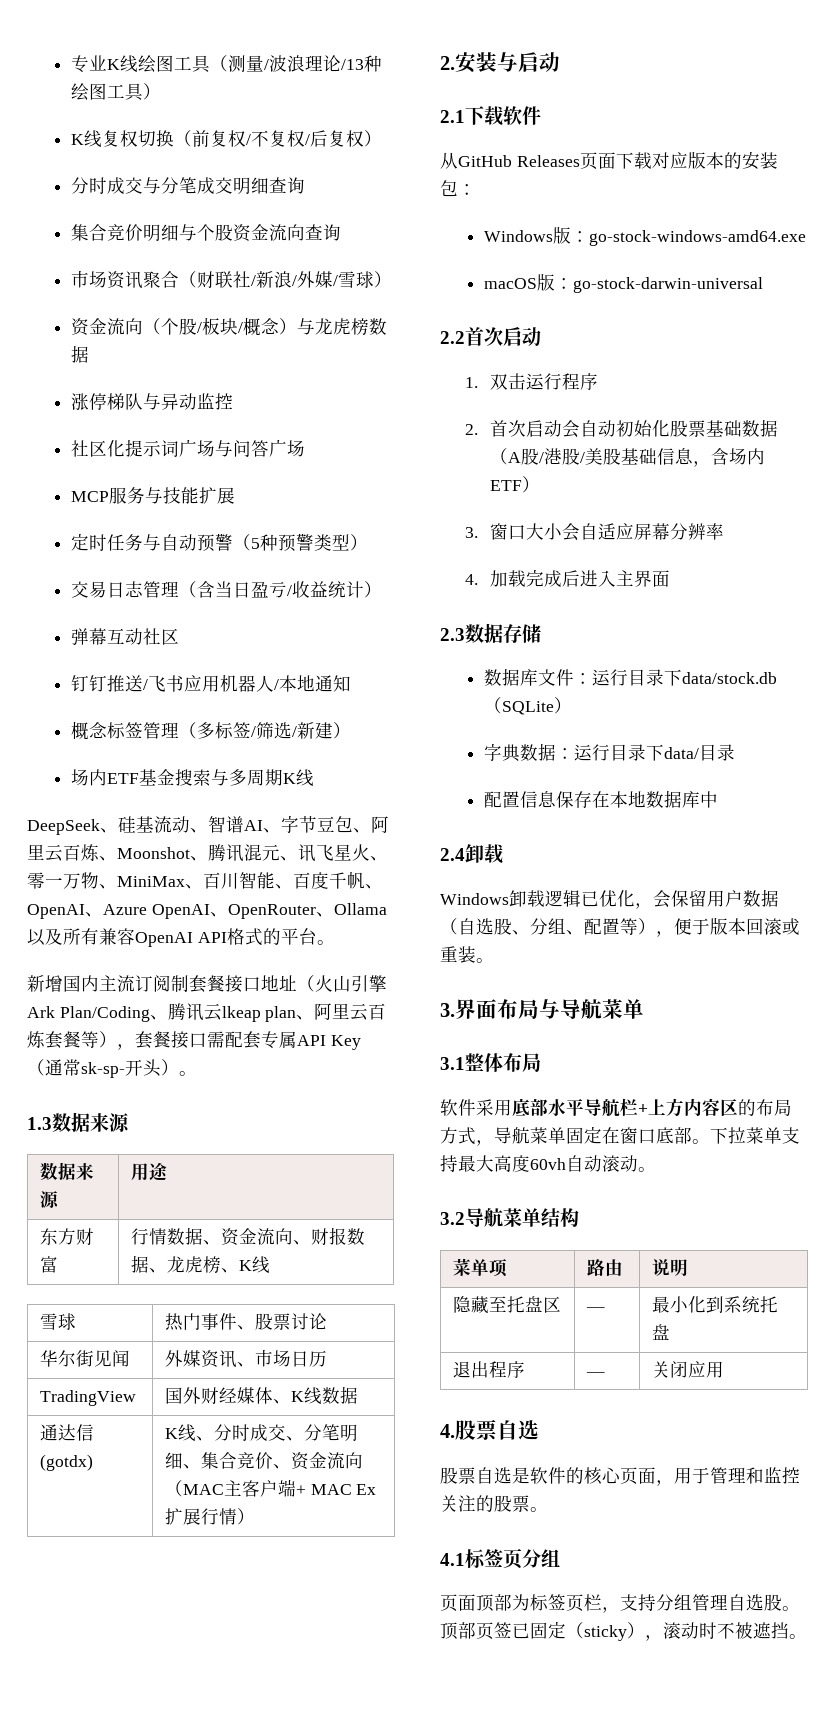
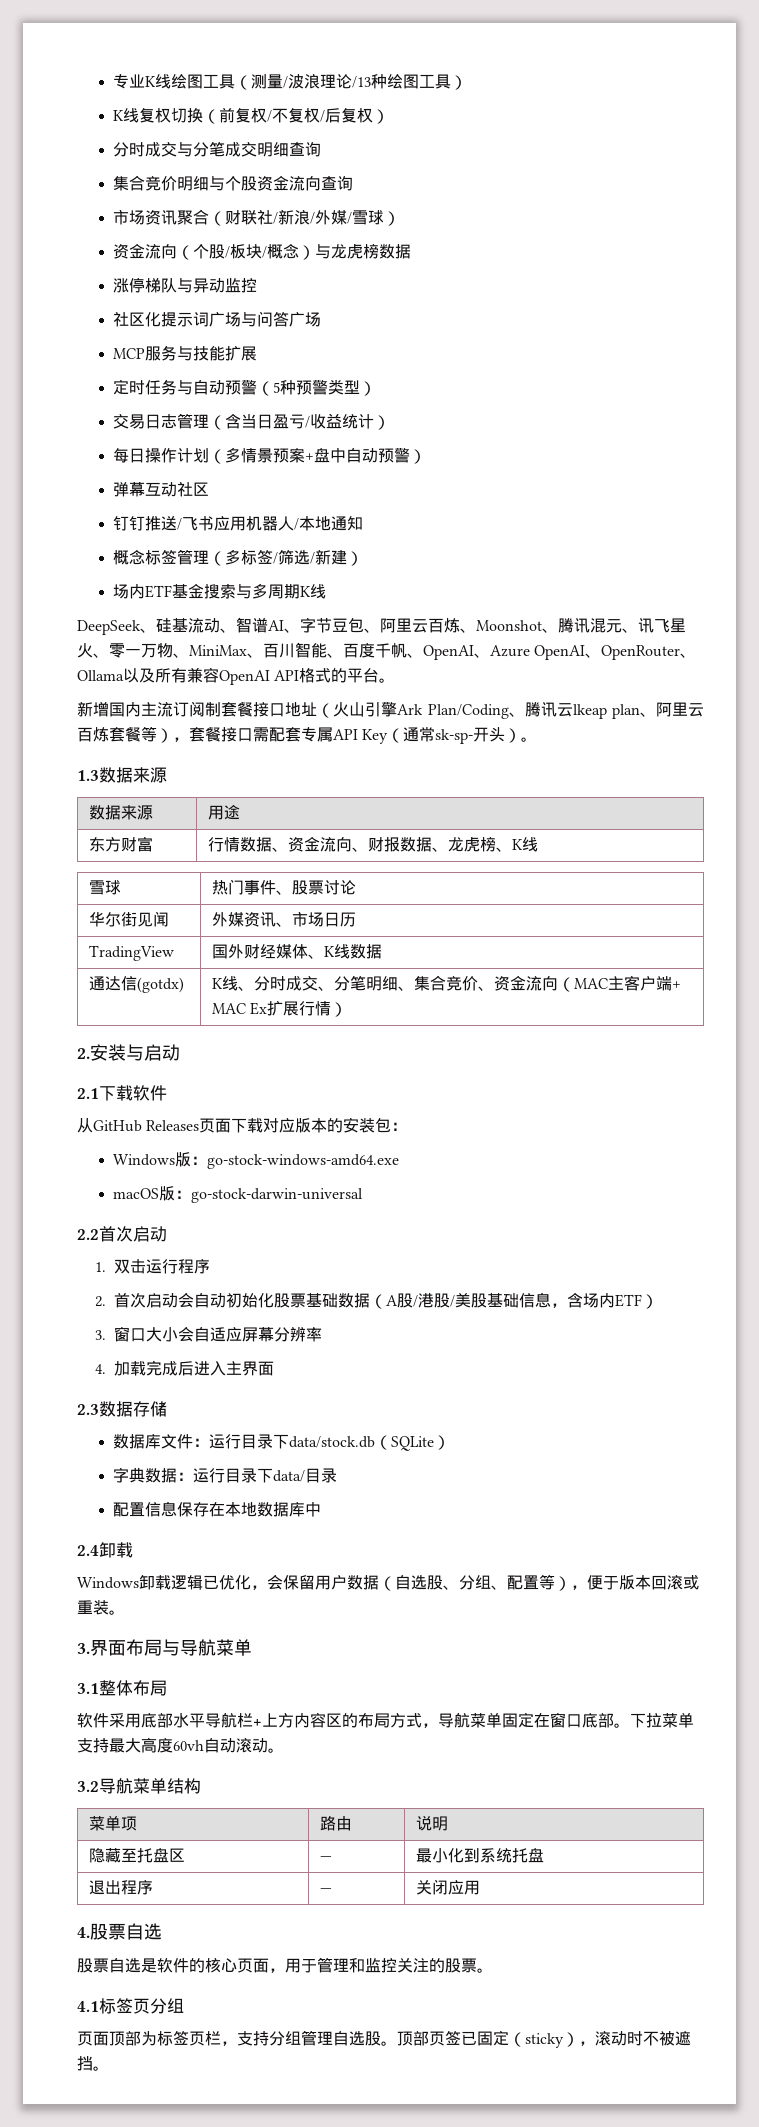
(383, 589) none -> [113,447,427,464] // 每日操作计划（多情景预案+盘中自动预警）

